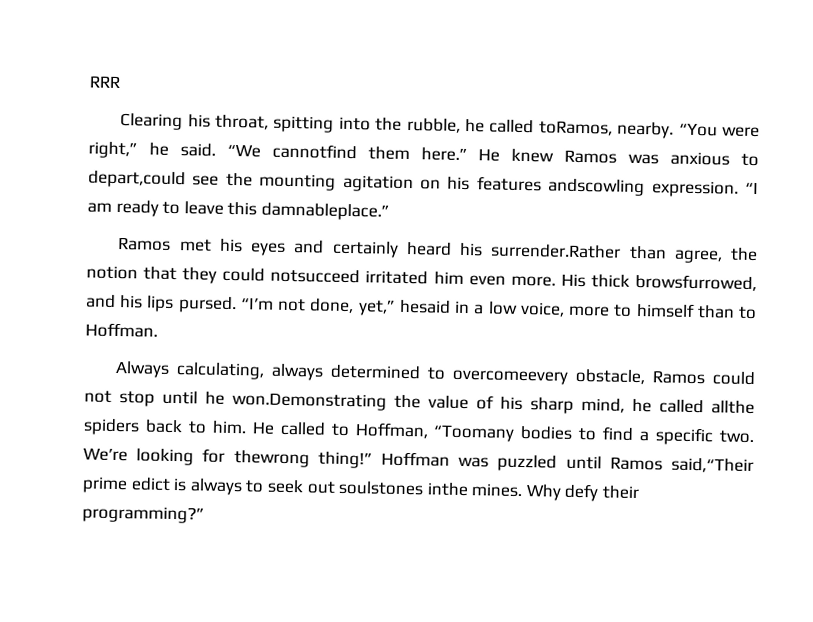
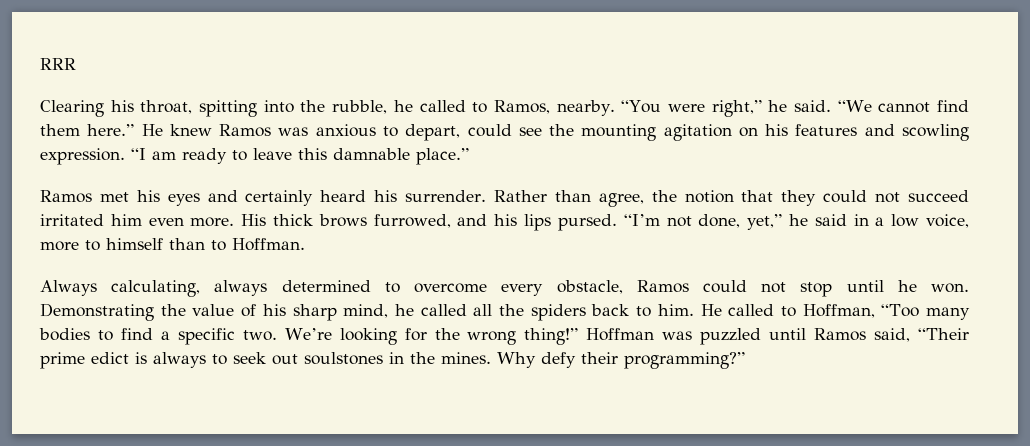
[538,120,613,136] toRamos, -> [472,100,550,114] to Ramos,
[271,143,357,160] cannotfind -> [878,100,970,113] cannot find
[88,170,186,189] depart,could -> [405,124,512,141] depart, could
[548,178,646,197] andscowling -> [864,124,970,141] and scowling
[260,202,390,221] damnableplace.” -> [333,148,469,165] damnable place.”
[490,243,622,259] surrender.Rather -> [405,190,547,202] surrender. Rather
[270,268,361,284] notsucceed -> [875,190,970,203] not succeed
[634,273,757,292] browsfurrowed, -> [318,214,451,228] brows furrowed,
[398,299,451,314] hesaid -> [788,214,847,226] he said
[452,369,569,385] overcomeevery -> [414,283,544,296] overcome every
[232,392,387,411] won.Demonstrating -> [930,283,969,293] [40,303,154,321] won. Demonstrating
[711,400,755,415] allthe -> [473,304,525,316] all the
[433,424,516,442] “Toomany -> [881,304,970,320] “Too many
[233,450,310,468] thewrong -> [434,328,517,345] the wrong
[671,457,754,474] said,“Their -> [874,328,969,342] said, “Their
[426,482,469,497] inthe -> [389,352,435,364] in the

